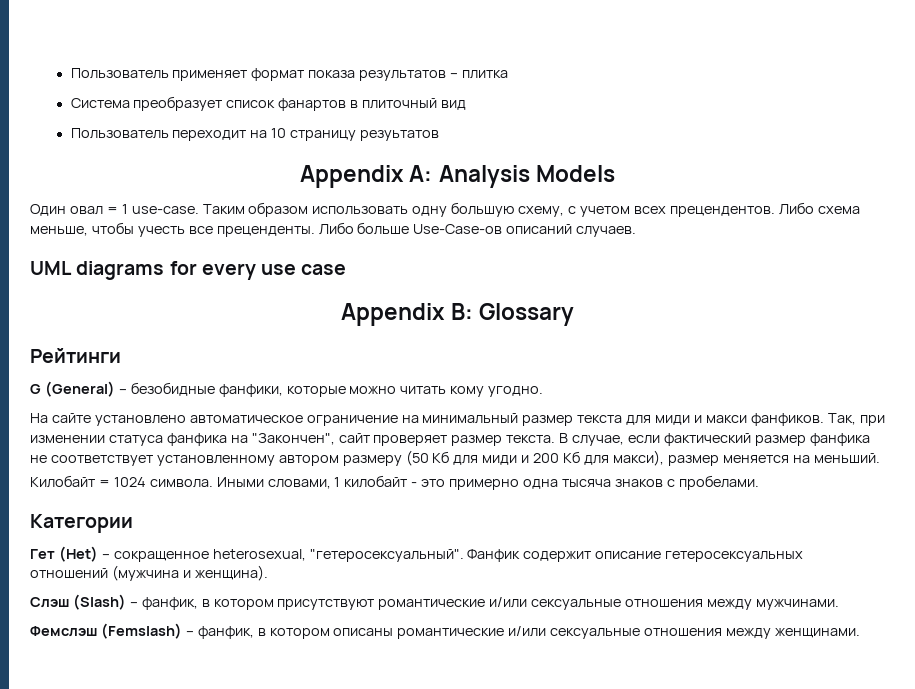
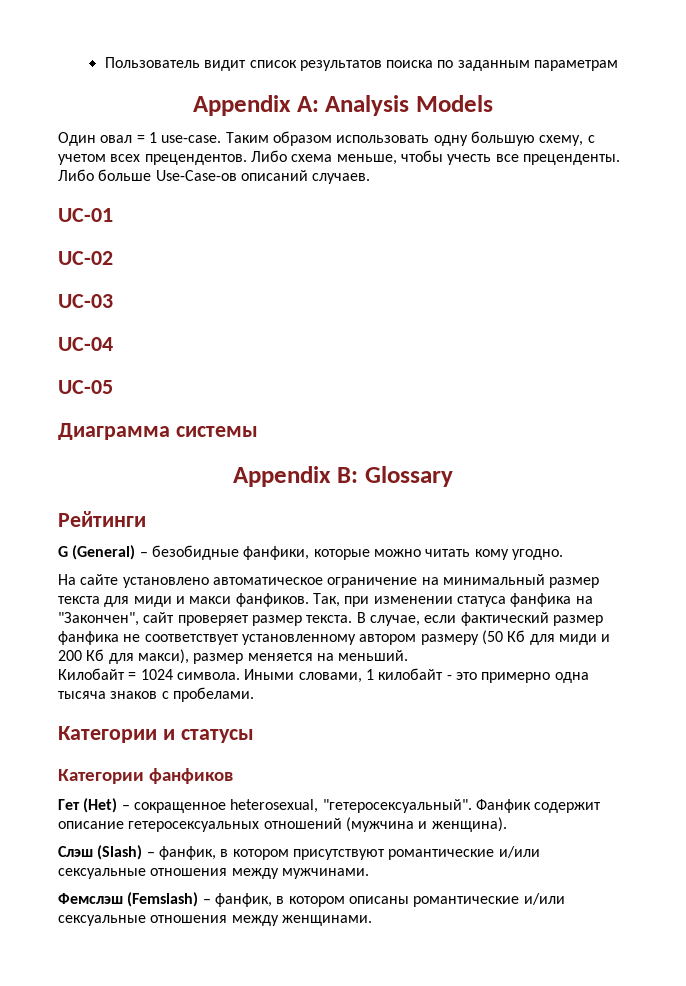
[70,68,509,81] [70,96,467,111] [70,128,440,141] Пользователь применяет формат показа результатов – плитка // Система преобразует список фанартов в плиточный вид // Пользователь переходит на 10 страницу резуьтатов -> [104,57,619,71] Пользователь видит список результатов поиска по заданным параметрам
[30,261,347,280] UML diagrams for every use case -> [58,208,113,222] [58,251,113,265] [58,294,113,308] [58,337,113,351] [58,380,113,394] [58,423,258,440] UC-01 // UC-02 // UC-03 // UC-04 // UC-05 // Диаграмма системы
(133, 523) none -> [162,729,254,743] [58,768,233,784] и статусы // Категории фанфиков

